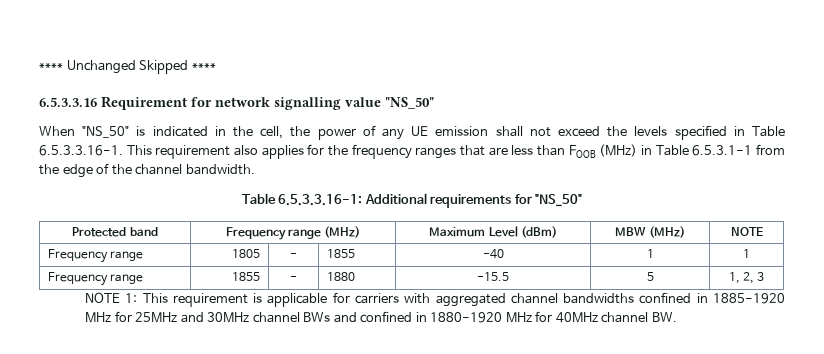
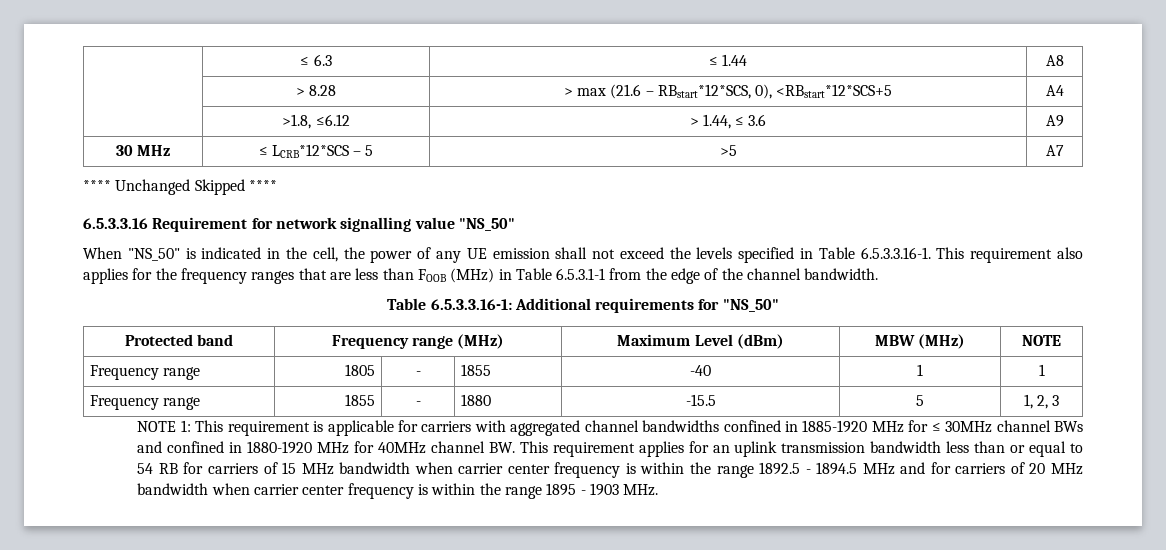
(39, 66) none -> [300,54,332,66] [708,54,748,66] [1045,55,1064,66] [295,85,337,96] [563,84,893,99] [1045,85,1064,96] [282,114,350,129] [689,114,767,129] [1045,115,1064,127] [115,145,171,156] [258,144,374,158] [719,145,737,156] [1045,145,1064,156] | ≤ 6.3 | ≤ 1.44 | A8 // | > 8.28 | > max (21.6 – RBstart*12*SCS, 0), <RBstart*12*SCS+5 | A4 // | >1.8, ≤6.12 | > 1.44, ≤ 3.6 | A9 // 30 MHz | ≤ LCRB*12*SCS – 5 | >5 | A7 //
[135,312,204,323] 25MHz and -> [931,422,941,432] ≤
(677, 317) none -> [519,441,1083,457] [137,462,1083,478] [137,483,659,499] This requirement applies for an uplink transmission bandwidth less than or equal to 54 RB for carriers of 15 MHz bandwidth when carrier center frequency is within the range 1892.5 - 1894.5 MHz and for carriers of 20 MHz bandwidth when carrier center frequency is within the range 1895 - 1903 MHz.

